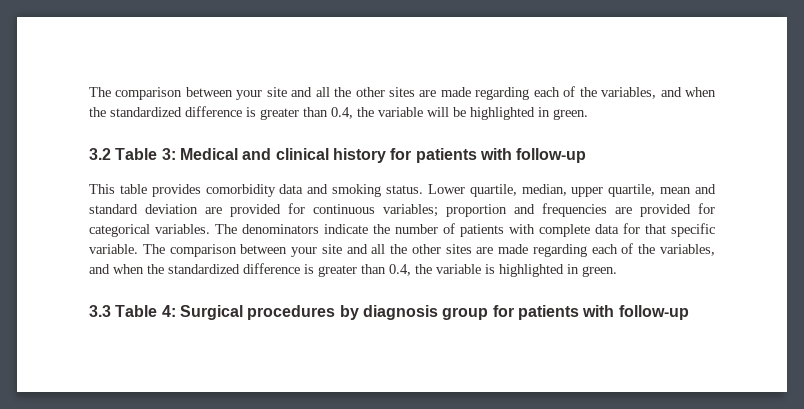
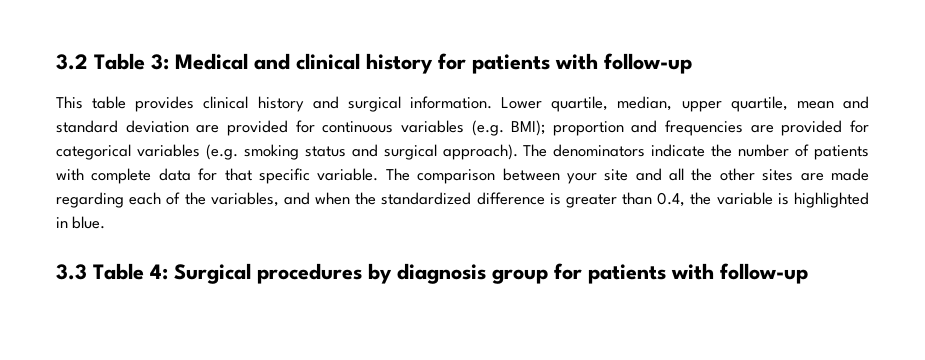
[89,86,717,100] [89,106,588,120] The comparison between your site and all the other sites are made regarding each of the variables, and when the standardized difference is greater than 0.4, the variable will be highlighted in green. // -> (56, 62) none
[205,184,423,197] comorbidity data and smoking status. -> [203,96,493,112] clinical history and surgical information.
[383,204,438,217] variables; -> [400,120,546,136] variables (e.g. BMI);
[155,224,210,234] variables. -> [136,144,518,160] variables (e.g. smoking status and surgical approach).
[582,266,617,277] green. -> [72,216,106,229] blue.

